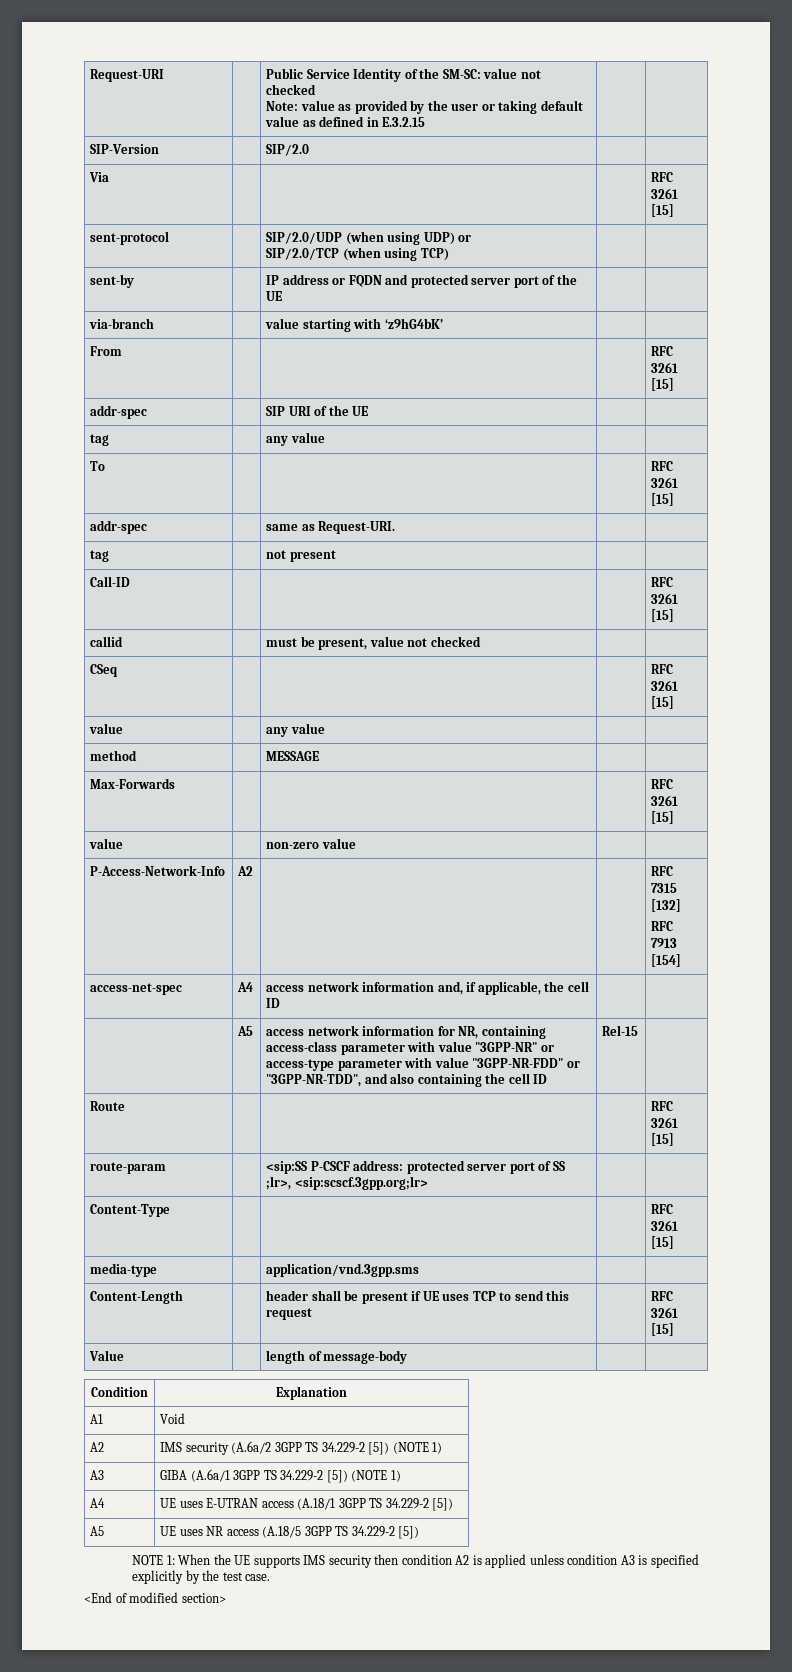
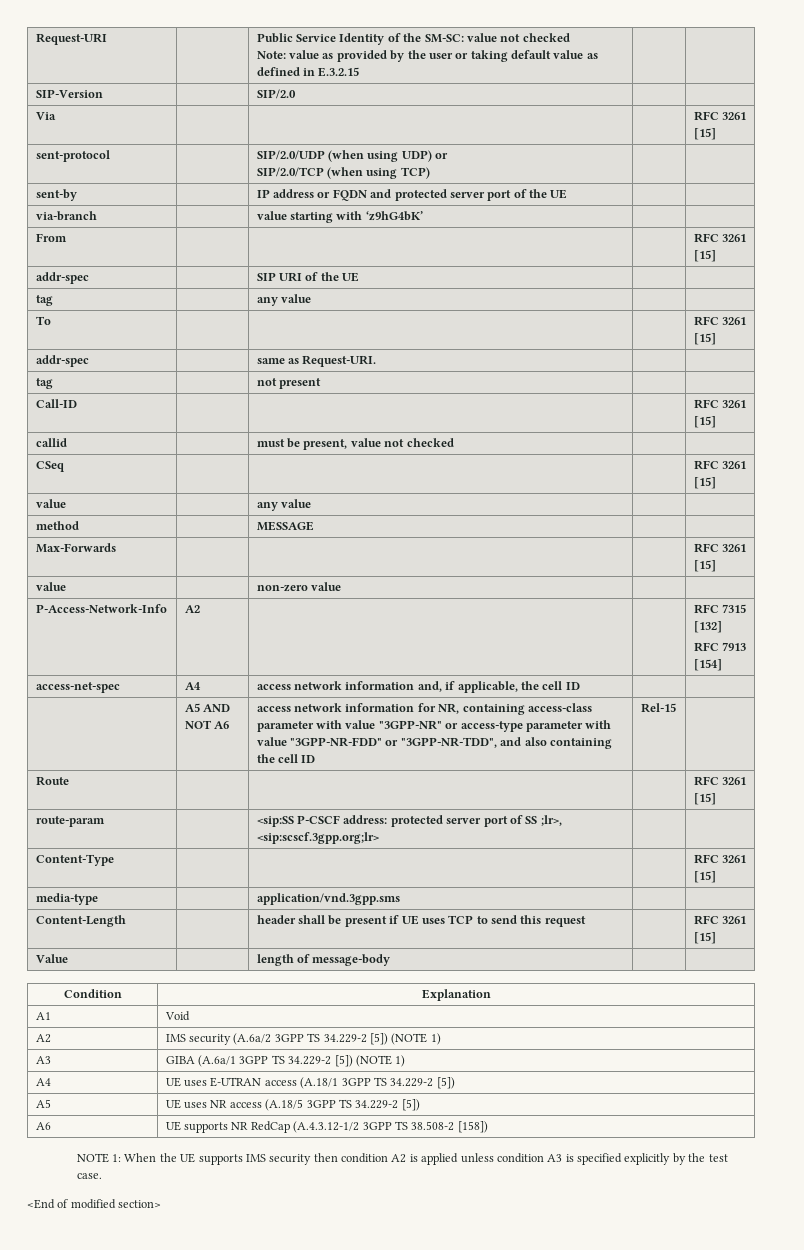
(254, 1031) none -> [203,704,231,712] [184,720,230,729] AND NOT A6
(420, 1532) none -> [35,1122,51,1130] [165,1121,488,1133] // A6 | UE supports NR RedCap (A.4.3.12-1/2 3GPP TS 38.508-2 [158])

